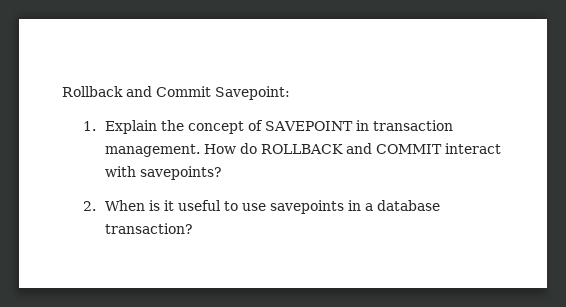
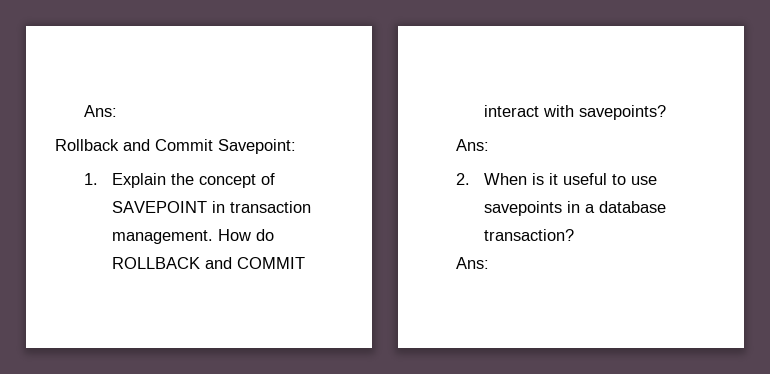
(62, 91) none -> [83,105,117,117] Ans: //
(222, 173) none -> [455,139,489,151] // Ans:
(193, 228) none -> [455,257,489,269] // Ans:

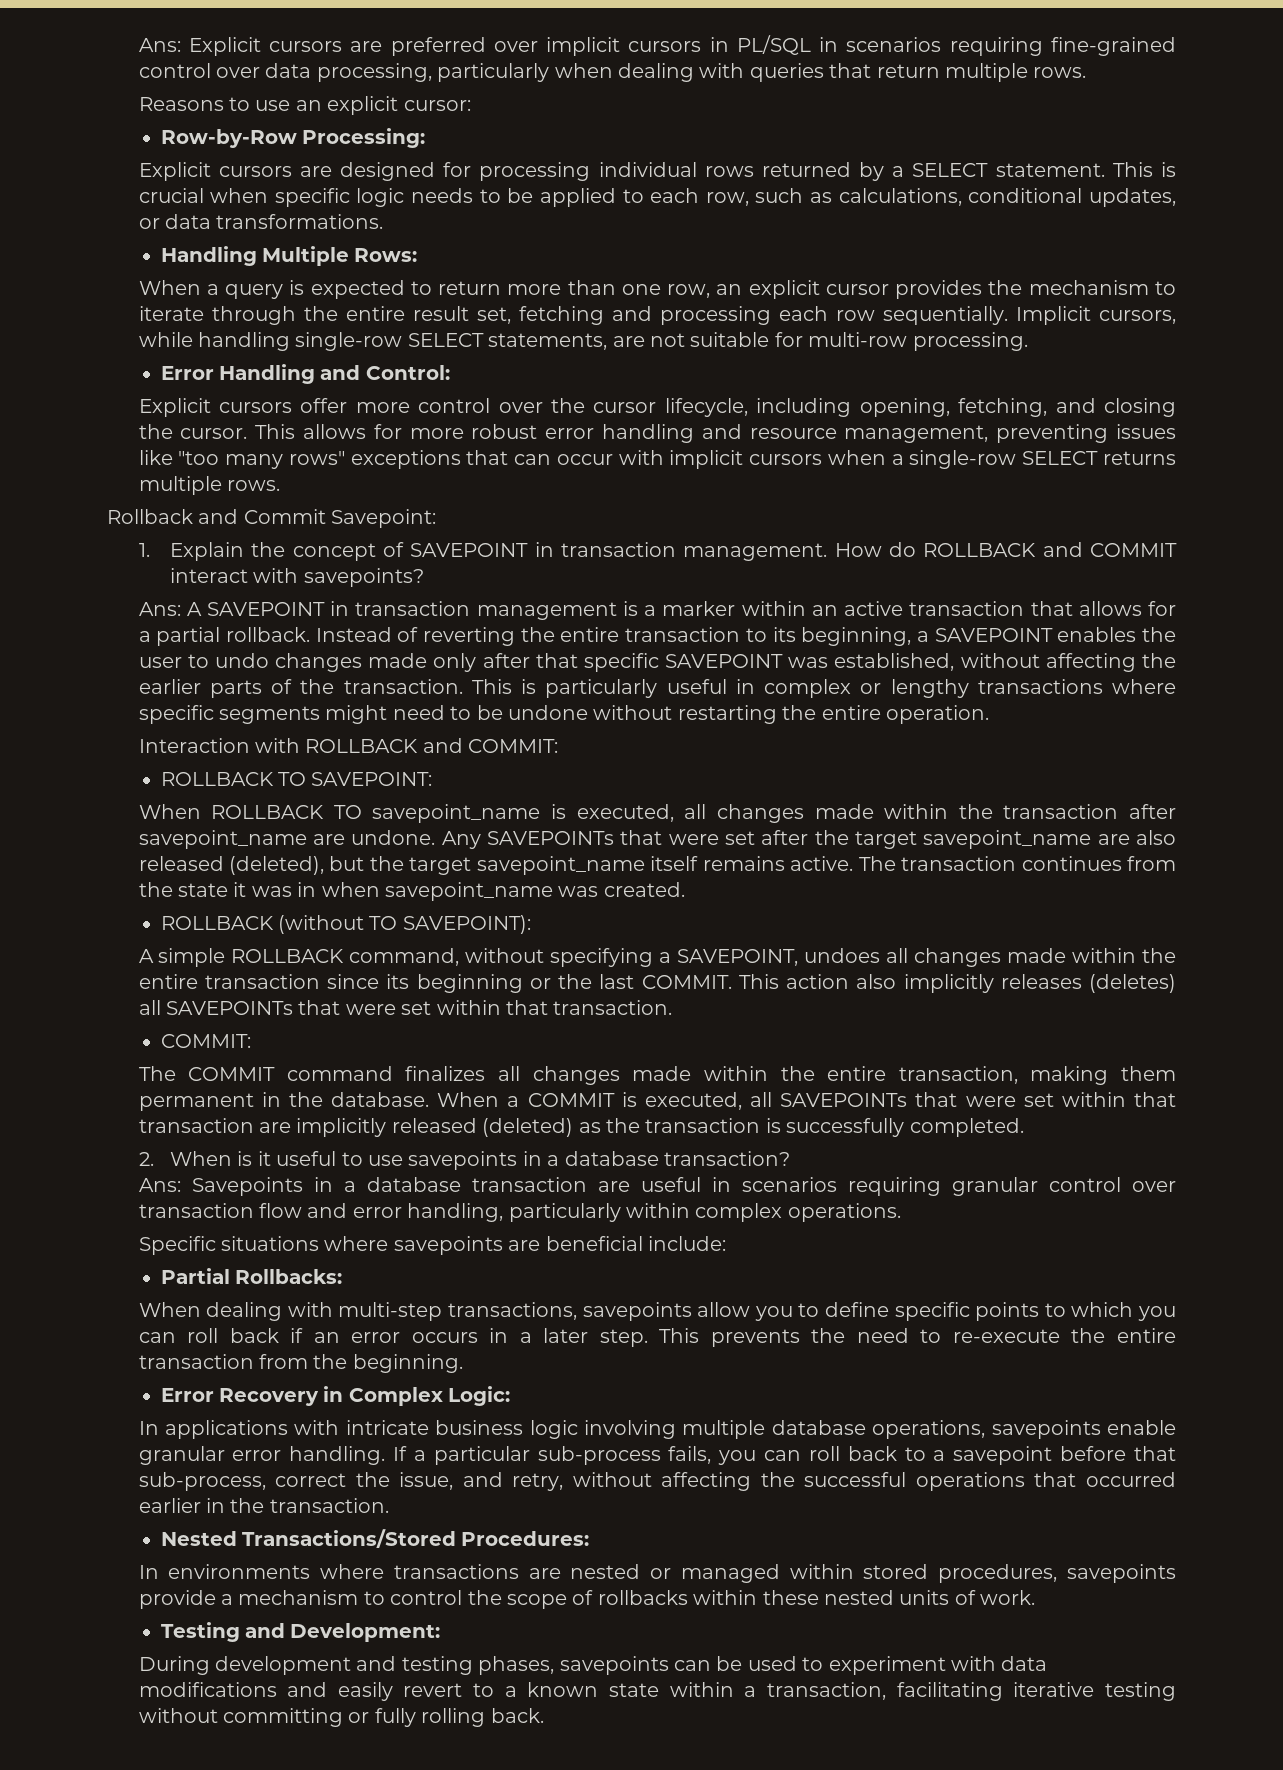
[83,105,117,117] Ans: -> [138,35,1176,56] [138,63,1087,82] [138,96,471,115] [160,128,425,148] [138,162,1176,181] [138,188,1176,207] [138,214,384,229] [160,246,418,266] [138,280,1176,299] [138,306,1176,325] [138,332,1028,351] [160,364,450,384] [138,398,1176,417] [138,424,1176,443] [138,450,1176,469] [138,476,280,495] Ans: Explicit cursors are preferred over implicit cursors in PL/SQL in scenarios requiring fine-grained control over data processing, particularly when dealing with queries that return multiple rows. // Reasons to use an explicit cursor: // Row-by-Row Processing: // Explicit cursors are designed for processing individual rows returned by a SELECT statement. This is crucial when specific logic needs to be applied to each row, such as calculations, conditional updates, or data transformations. // Handling Multiple Rows: // When a query is expected to return more than one row, an explicit cursor provides the mechanism to iterate through the entire result set, fetching and processing each row sequentially. Implicit cursors, while handling single-row SELECT statements, are not suitable for multi-row processing. // Error Handling and Control: // Explicit cursors offer more control over the cursor lifecycle, including opening, fetching, and closing the cursor. This allows for more robust error handling and resource management, preventing issues like "too many rows" exceptions that can occur with implicit cursors when a single-row SELECT returns multiple rows.
(489, 145) none -> [186,601,1176,620] [138,627,1176,646] [138,653,1176,672] [138,679,1177,698] [138,705,989,724] [138,738,559,753] [160,772,433,786] [138,804,1176,823] [138,830,1176,849] [138,856,1177,875] [138,882,685,901] [160,915,531,934] [138,948,1177,967] [138,974,1177,993] [138,1000,673,1015] [160,1034,251,1048] [138,1066,1176,1085] [138,1092,1176,1111] [138,1118,1024,1137] A SAVEPOINT in transaction management is a marker within an active transaction that allows for a partial rollback. Instead of reverting the entire transaction to its beginning, a SAVEPOINT enables the user to undo changes made only after that specific SAVEPOINT was established, without affecting the earlier parts of the transaction. This is particularly useful in complex or lengthy transactions where specific segments might need to be undone without restarting the entire operation. // Interaction with ROLLBACK and COMMIT: // ROLLBACK TO SAVEPOINT: // When ROLLBACK TO savepoint_name is executed, all changes made within the transaction after savepoint_name are undone. Any SAVEPOINTs that were set after the target savepoint_name are also released (deleted), but the target savepoint_name itself remains active. The transaction continues from the state it was in when savepoint_name was created. // ROLLBACK (without TO SAVEPOINT): // A simple ROLLBACK command, without specifying a SAVEPOINT, undoes all changes made within the entire transaction since its beginning or the last COMMIT. This action also implicitly releases (deletes) all SAVEPOINTs that were set within that transaction. // COMMIT: // The COMMIT command finalizes all changes made within the entire transaction, making them permanent in the database. When a COMMIT is executed, all SAVEPOINTs that were set within that transaction are implicitly released (deleted) as the transaction is successfully completed.
(489, 263) none -> [191,1177,1176,1196] [138,1203,901,1222] [138,1236,726,1255] [160,1268,342,1284] [138,1302,1176,1321] [138,1328,1176,1347] [138,1354,463,1373] [160,1386,511,1406] [138,1420,1176,1439] [138,1446,1176,1465] [138,1472,1176,1491] [138,1498,389,1513] [160,1529,590,1548] [138,1564,1176,1583] [138,1590,1036,1609] [160,1622,441,1642] [138,1656,1048,1675] [138,1682,1176,1701] [138,1708,544,1727] Savepoints in a database transaction are useful in scenarios requiring granular control over transaction flow and error handling, particularly within complex operations. // Specific situations where savepoints are beneficial include: // Partial Rollbacks: // When dealing with multi-step transactions, savepoints allow you to define specific points to which you can roll back if an error occurs in a later step. This prevents the need to re-execute the entire transaction from the beginning. // Error Recovery in Complex Logic: // In applications with intricate business logic involving multiple database operations, savepoints enable granular error handling. If a particular sub-process fails, you can roll back to a savepoint before that sub-process, correct the issue, and retry, without affecting the successful operations that occurred earlier in the transaction. // Nested Transactions/Stored Procedures: // In environments where transactions are nested or managed within stored procedures, savepoints provide a mechanism to control the scope of rollbacks within these nested units of work. // Testing and Development: // During development and testing phases, savepoints can be used to experiment with data modifications and easily revert to a known state within a transaction, facilitating iterative testing without committing or fully rolling back.

